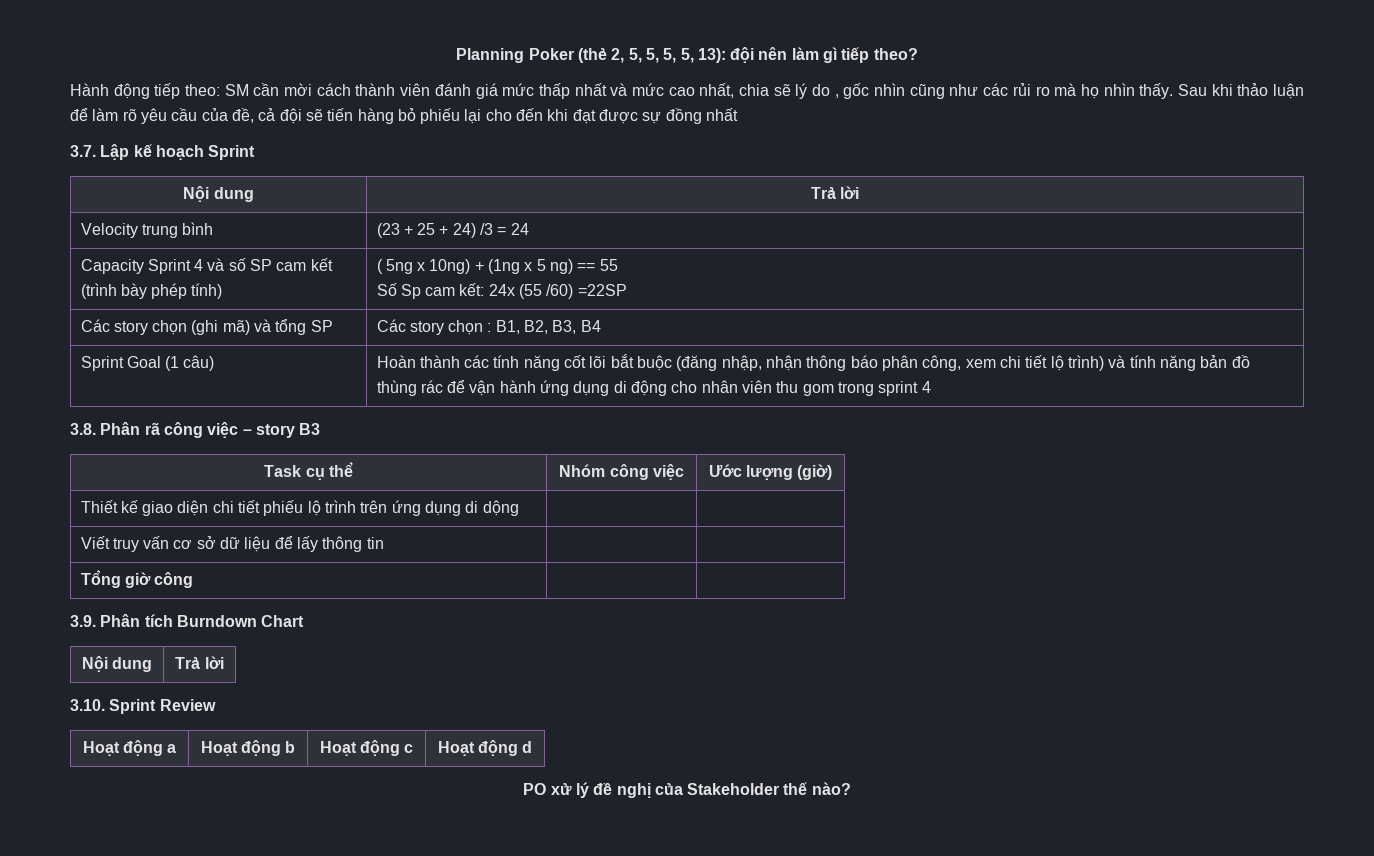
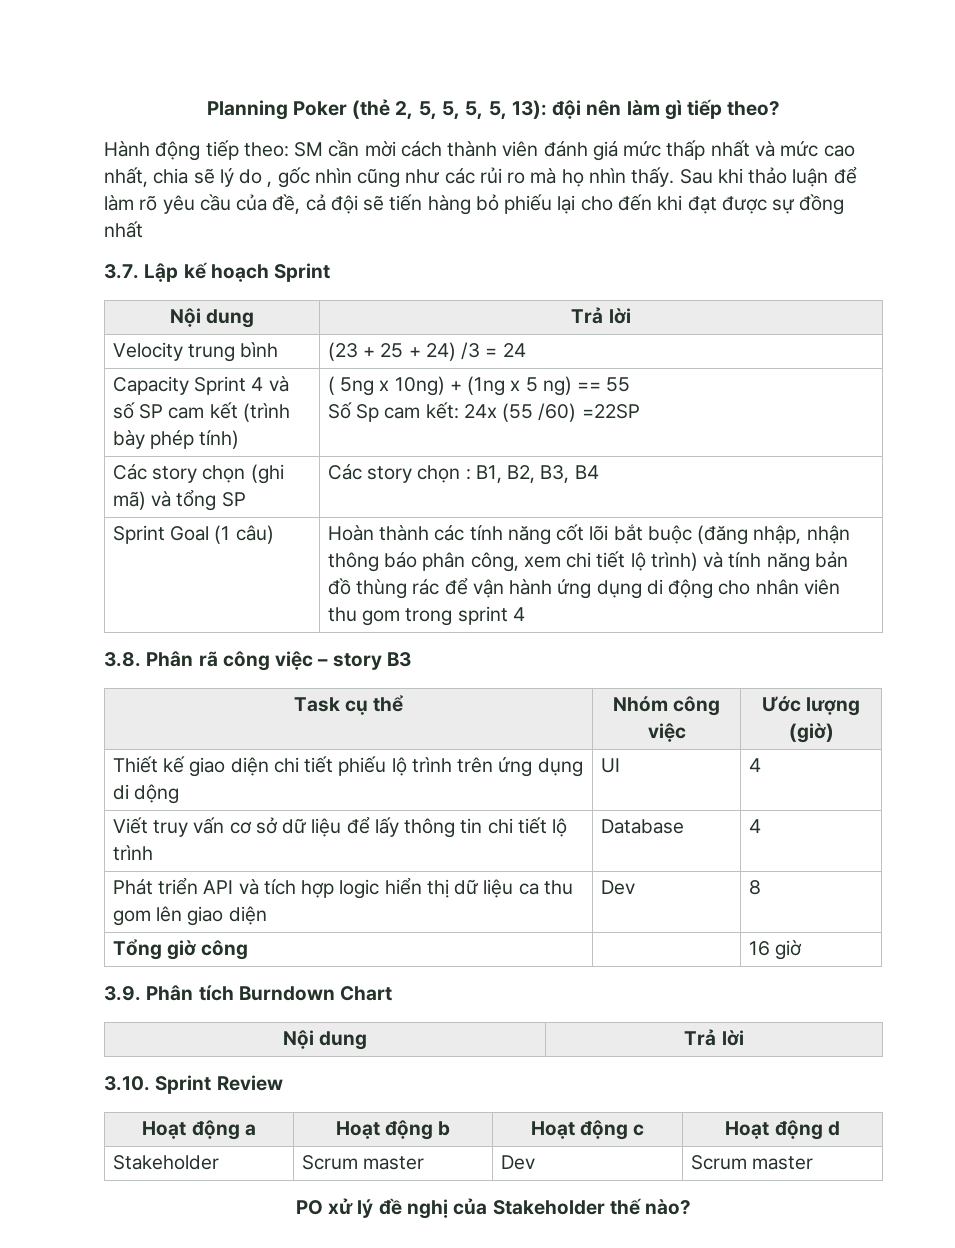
(519, 508) | -> [600,758,620,773] [748,758,761,772] UI | 4
(384, 543) | | -> [487,817,568,837] [112,845,153,861] [600,819,684,834] [748,819,761,833] [112,878,573,899] [112,906,267,926] [600,880,635,895] [748,880,761,895] chi tiết lộ trình | Database | 4 // Phát triển API và tích hợp logic hiển thị dữ liệu ca thu gom lên giao diện | Dev | 8
(194, 580) none -> [748,940,803,960] 16 giờ
(533, 747) none -> [112,1155,219,1170] [301,1155,425,1170] [500,1155,535,1170] [690,1155,814,1170] // Stakeholder | Scrum master | Dev | Scrum master

